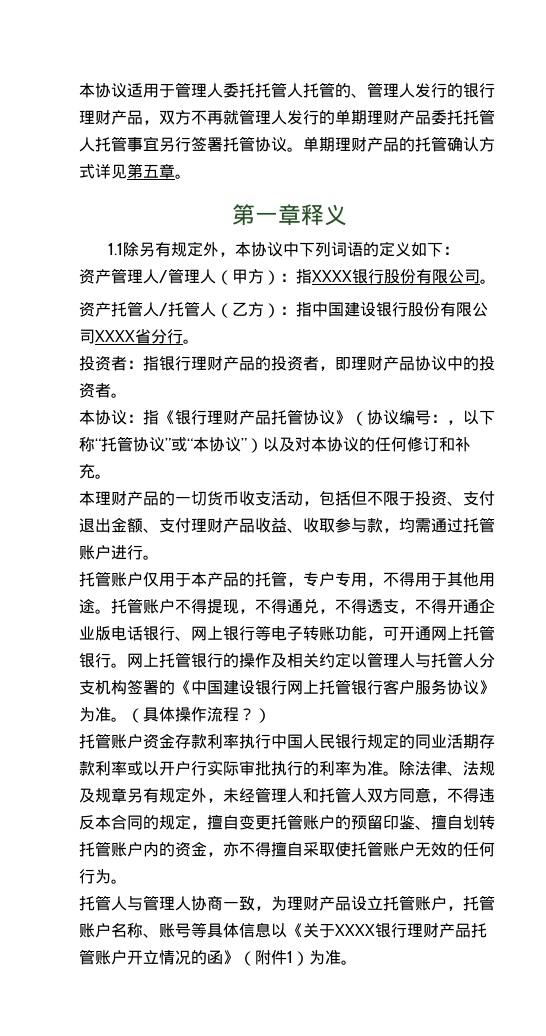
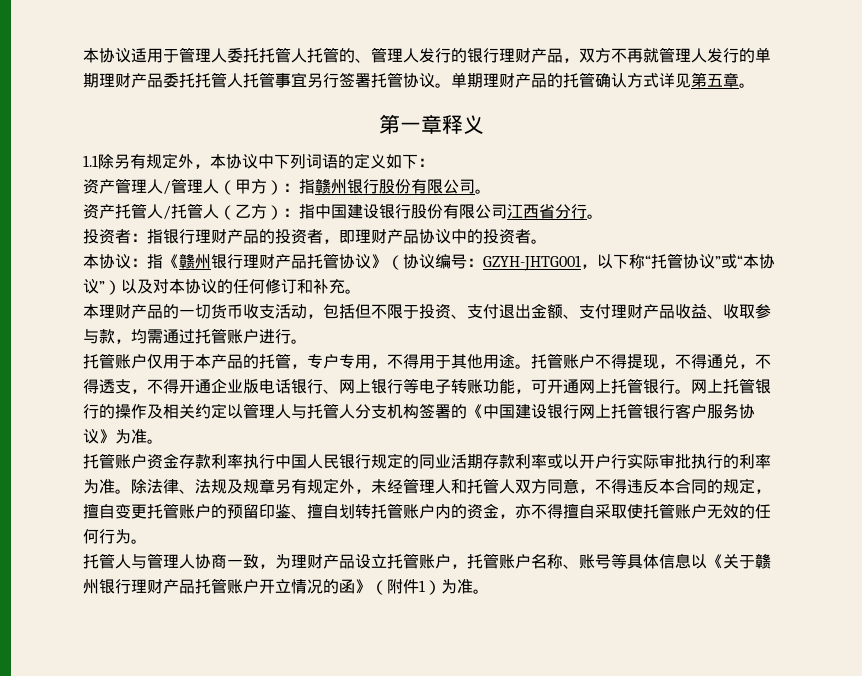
[312,270,352,282] XXXX -> [315,178,347,194] 赣州
[95,330,135,342] XXXX -> [507,204,539,219] 江西
(175, 417) none -> [179,253,211,269] 赣州
(447, 418) none -> [483,255,581,271] GZYH-JHTG001
[127,707,271,723] （具体操作流程？） -> (163, 441) none
[335,924,375,936] XXXX -> [755,553,771,569] [83,579,99,594] 赣州

